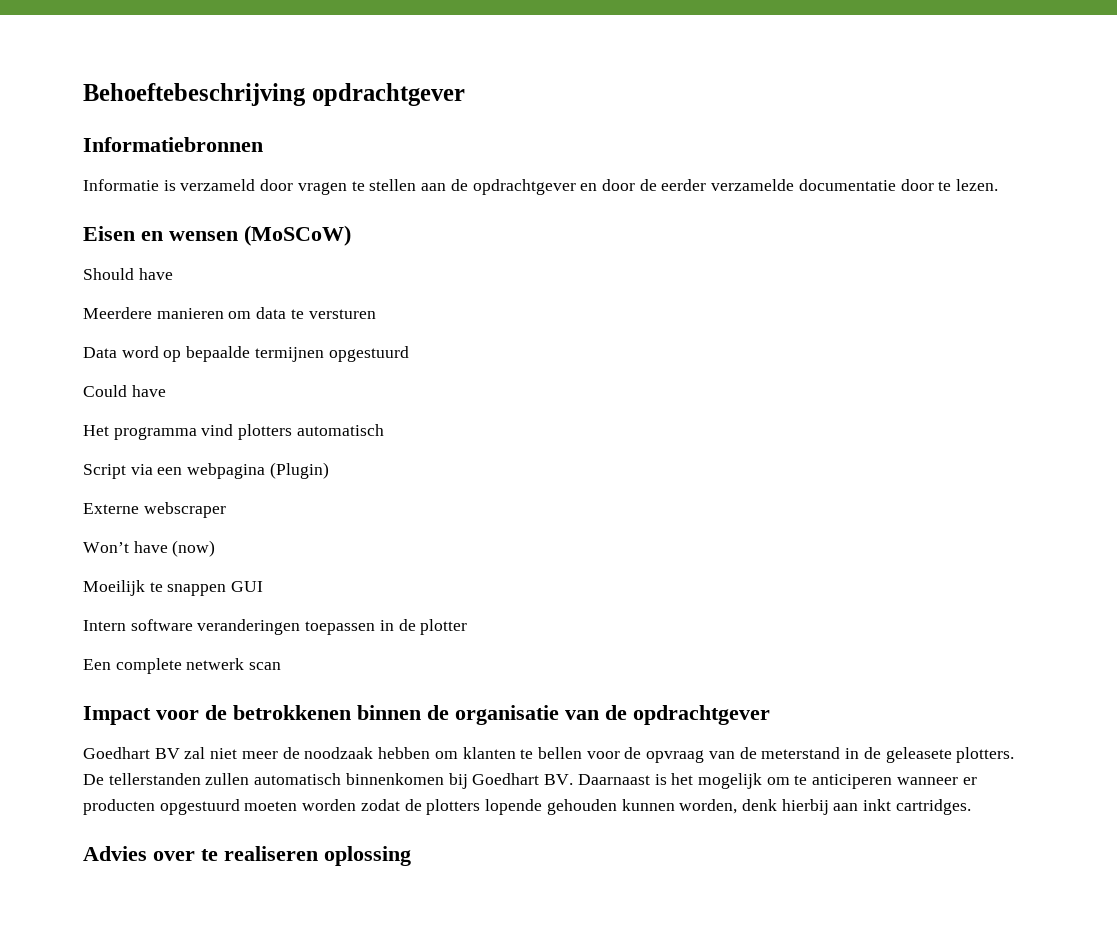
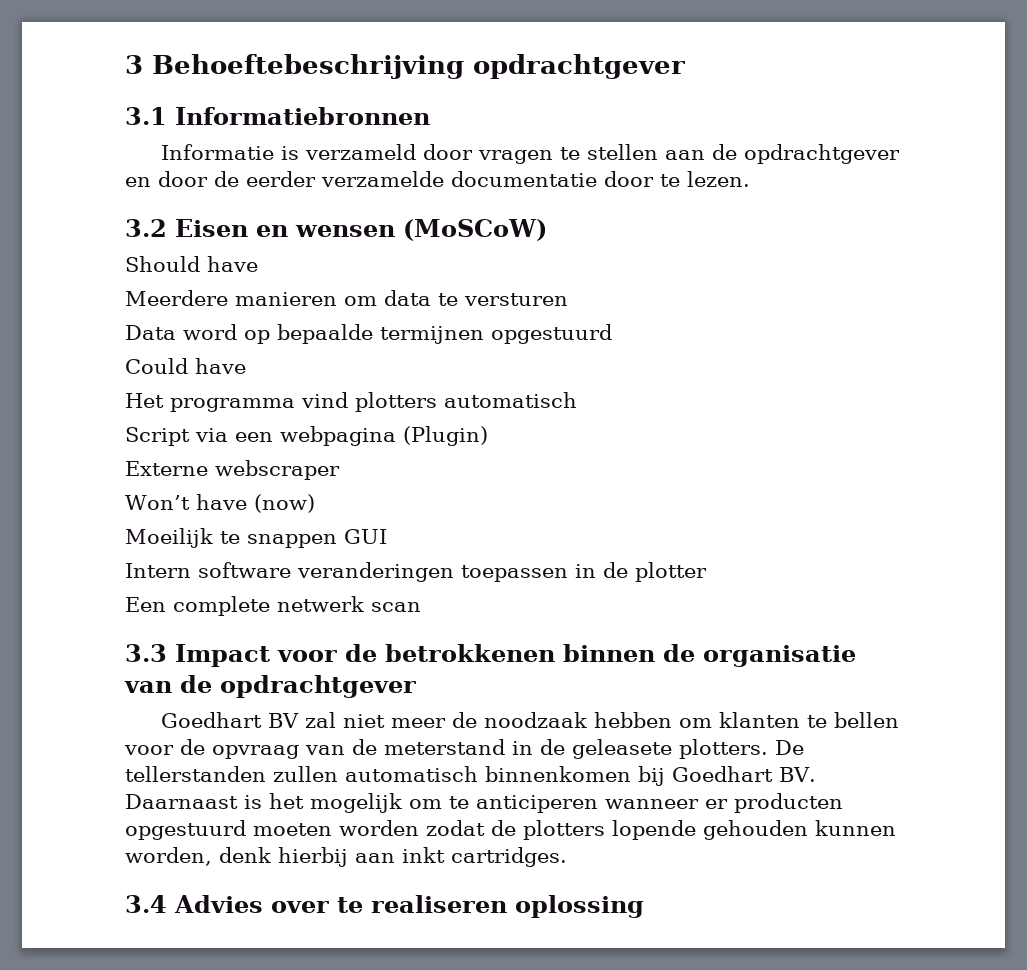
(83, 94) none -> [125,55,143,74] 3
(465, 94) none -> [125,107,167,125] 3.1
(999, 185) none -> [125,219,167,237] 3.2
(282, 666) none -> [125,644,167,662] 3.3
(971, 807) none -> [125,895,167,913] 3.4

